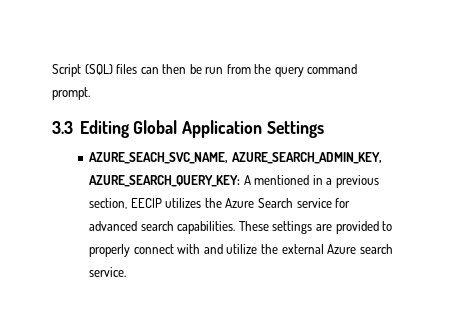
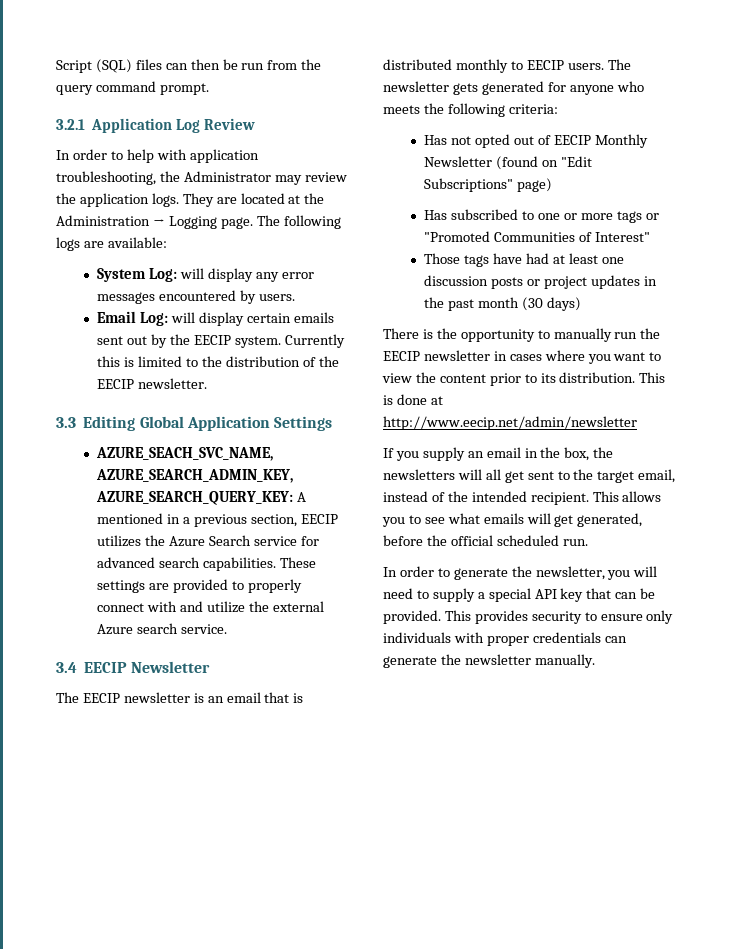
(90, 93) none -> [56,118,256,133] [56,149,259,163] [56,171,347,185] [56,193,325,207] [56,215,341,229] [56,237,167,251] [97,268,314,282] [97,290,295,304] [97,311,334,326] [97,334,345,348] [97,356,339,367] [97,378,208,389] // 3.2.1 Application Log Review // In order to help with application troubleshooting, the Administrator may review the application logs. They are located at the Administration → Logging page. The following logs are available: // System Log: will display any error messages encountered by users. // Email Log: will display certain emails sent out by the EECIP system. Currently this is limited to the distribution of the EECIP newsletter.
(127, 272) none -> [56,661,210,673] [56,692,304,703] [383,59,631,73] [383,81,644,95] [383,103,558,117] [424,134,648,148] [424,156,592,170] [424,178,553,192] [424,209,659,223] [424,231,650,242] [424,253,624,267] [424,275,657,289] [424,297,581,311] [383,328,661,342] [383,350,662,364] [382,372,666,386] [383,394,443,405] [383,416,637,430] [383,447,614,461] [383,469,676,483] [383,491,662,505] [382,513,643,527] [383,535,588,546] [383,566,658,580] [383,588,656,602] [383,610,674,624] [383,632,627,646] [383,654,595,668] // 3.4 EECIP Newsletter // The EECIP newsletter is an email that is distributed monthly to EECIP users. The newsletter gets generated for anyone who meets the following criteria: // Has not opted out of EECIP Monthly Newsletter (found on "Edit Subscriptions" page) // Has subscribed to one or more tags or "Promoted Communities of Interest" // Those tags have had at least one discussion posts or project updates in the past month (30 days) // There is the opportunity to manually run the EECIP newsletter in cases where you want to view the content prior to its distribution. This is done at http://www.eecip.net/admin/newsletter // If you supply an email in the box, the newsletters will all get sent to the target email, instead of the intended recipient. This allows you to see what emails will get generated, before the official scheduled run. // In order to generate the newsletter, you will need to supply a special API key that can be provided. This provides security to ensure only individuals with proper credentials can generate the newsletter manually.

